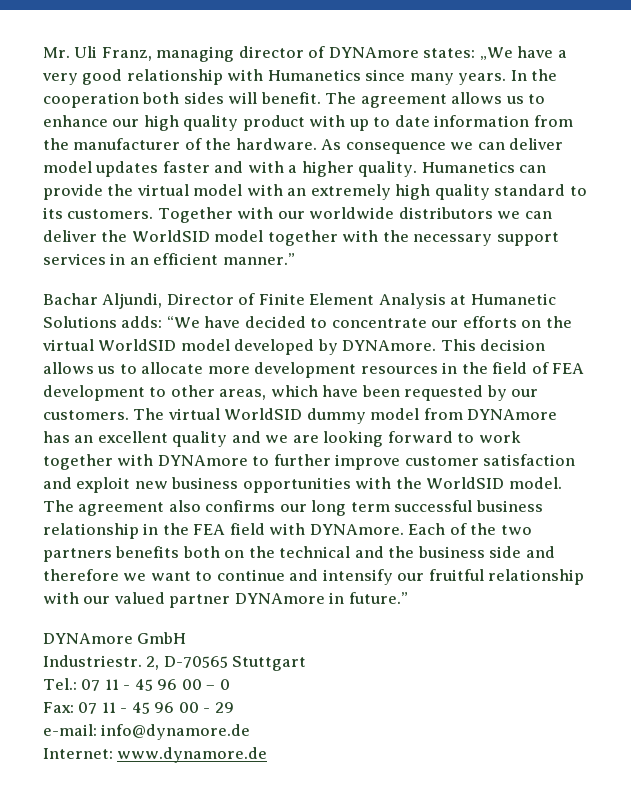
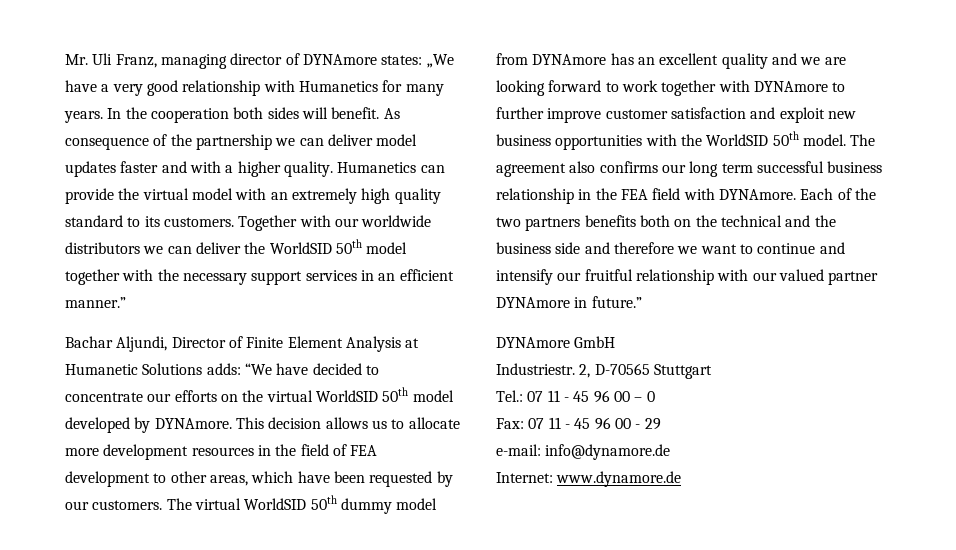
[365,69,406,81] since -> [382,80,403,92] for
[325,92,546,108] [43,115,573,131] [43,138,446,154] The agreement allows us to enhance our high quality product with up to date information from the manufacturer of the hardware. As consequence -> [383,108,400,119] [65,134,272,150] As consequence of the partnership
(210, 236) none -> [335,239,362,254] 50th
(177, 345) none -> [382,387,409,402] 50th
(303, 414) none -> [310,495,337,510] 50th
(505, 483) none -> [772,131,799,146] 50th

